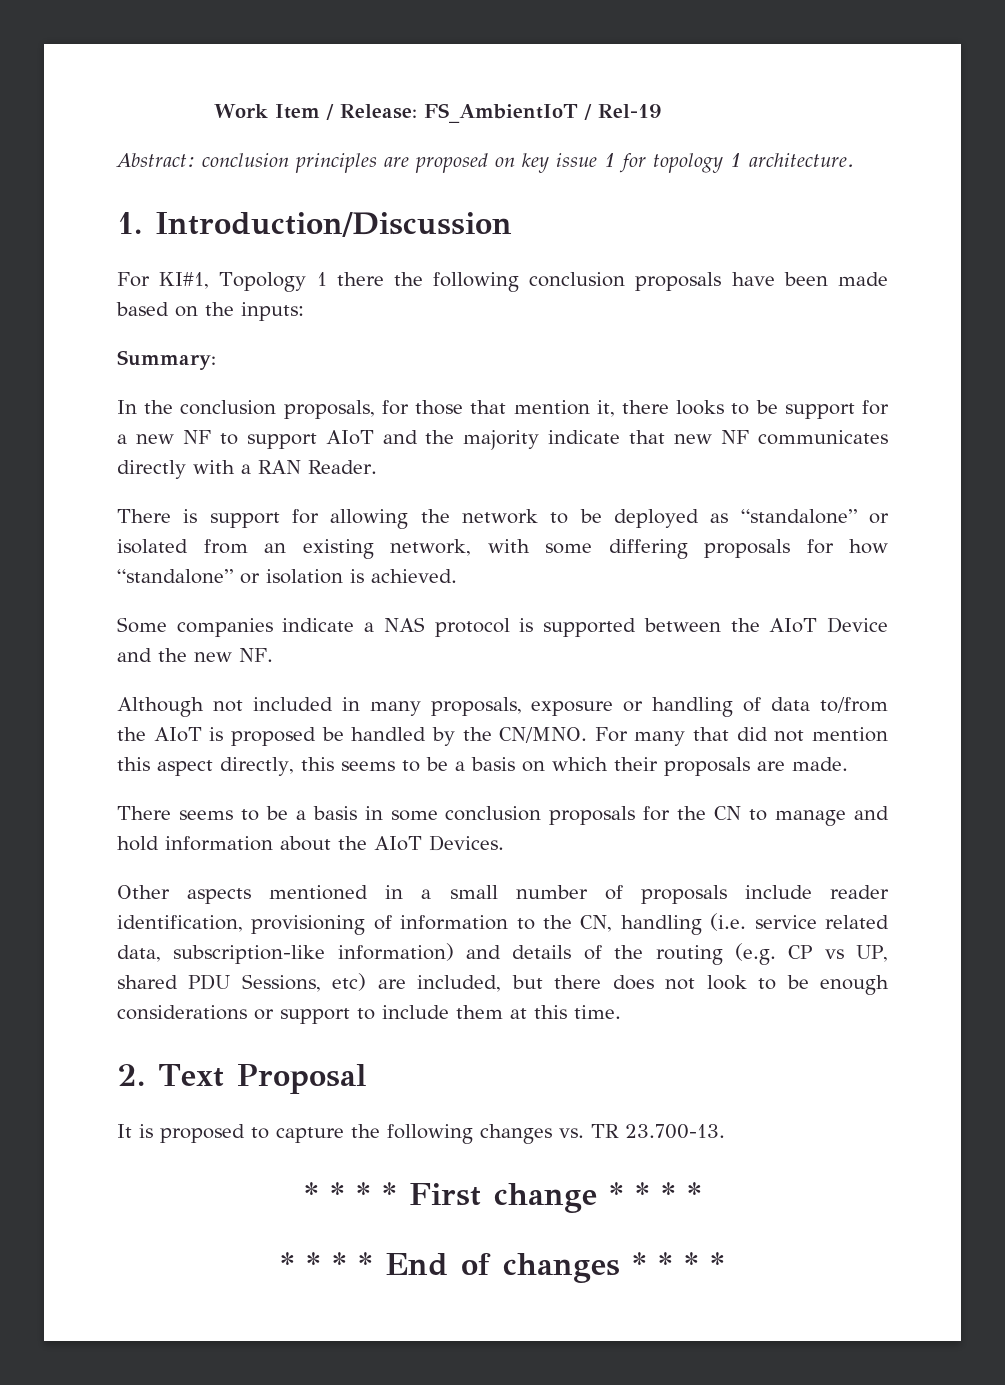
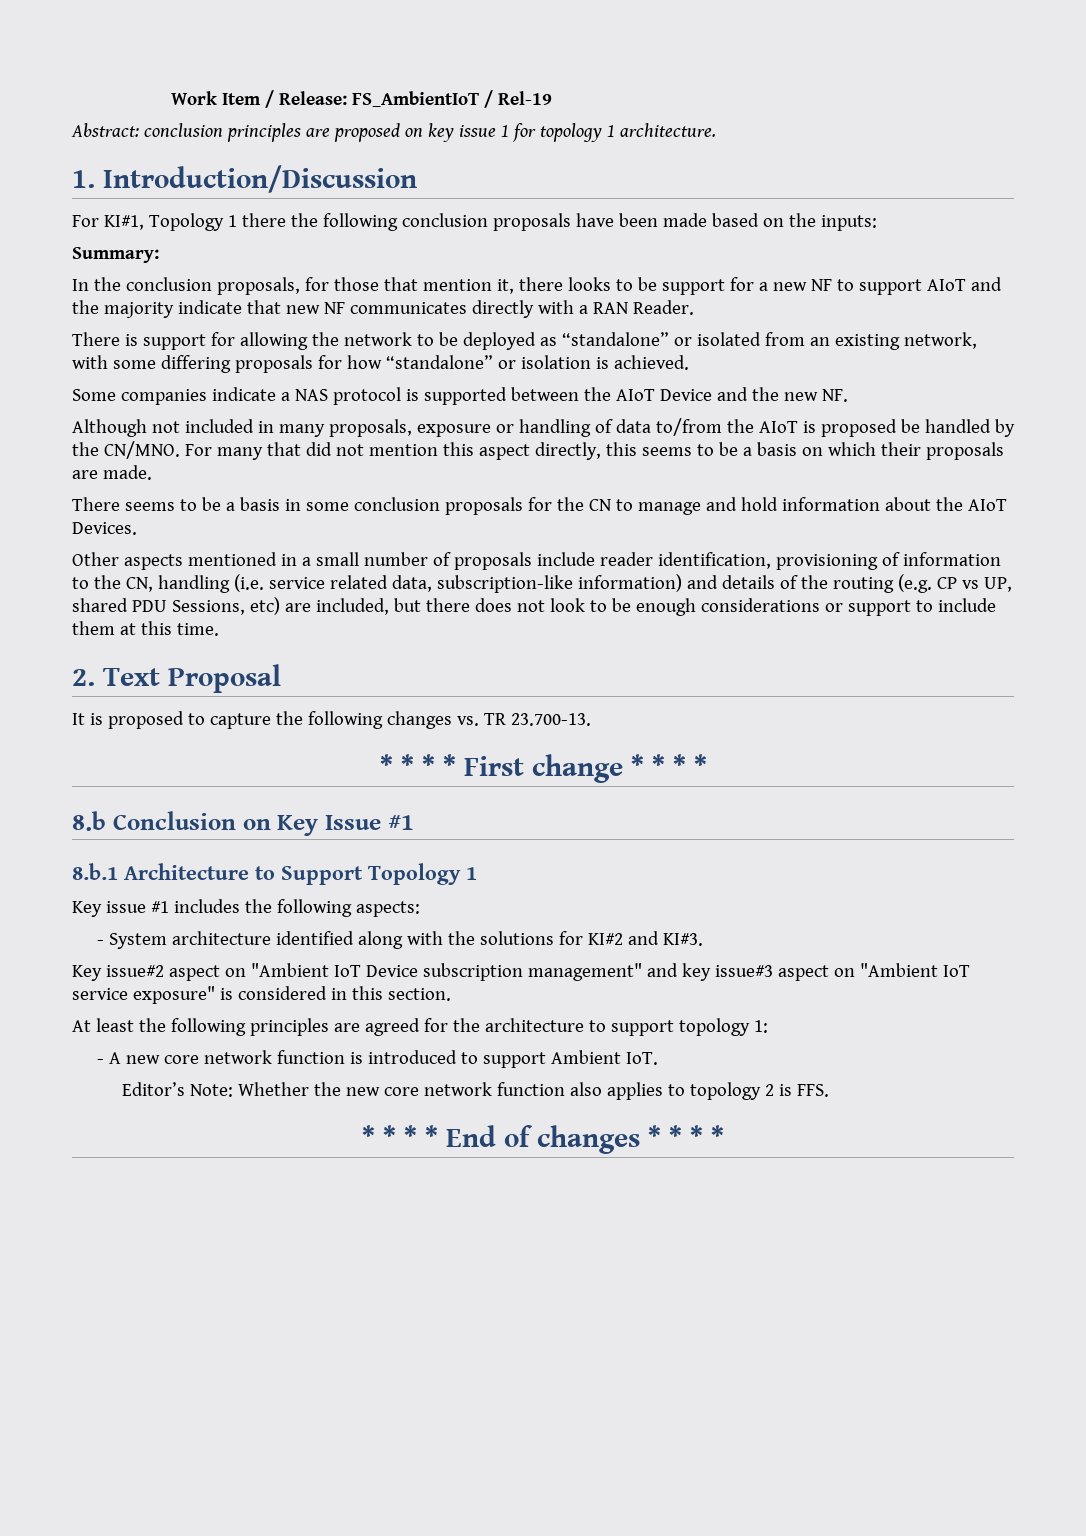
(701, 1193) none -> [72,811,414,836] [72,863,477,885] [72,899,420,917] [96,931,703,949] [72,963,970,981] [72,986,451,1004] [72,1018,768,1036] [96,1050,658,1068] [121,1082,829,1100] // 8.b Conclusion on Key Issue #1 // 8.b.1 Architecture to Support Topology 1 // Key issue #1 includes the following aspects: // - System architecture identified along with the solutions for KI#2 and KI#3. // Key issue#2 aspect on "Ambient IoT Device subscription management" and key issue#3 aspect on "Ambient IoT service exposure" is considered in this section. // At least the following principles are agreed for the architecture to support topology 1: // - A new core network function is introduced to support Ambient IoT. // Editor’s Note: Whether the new core network function also applies to topology 2 is FFS.

